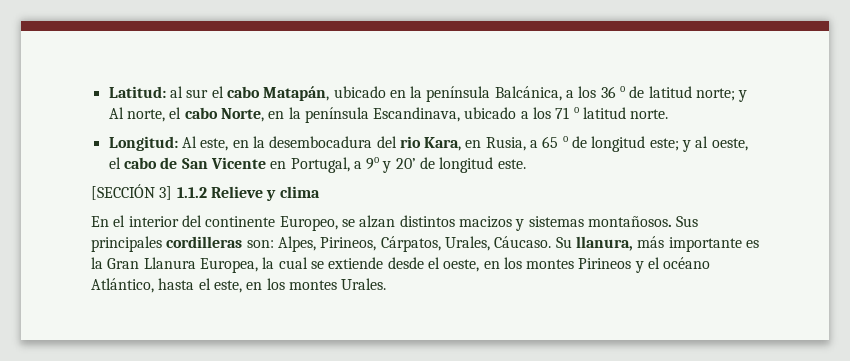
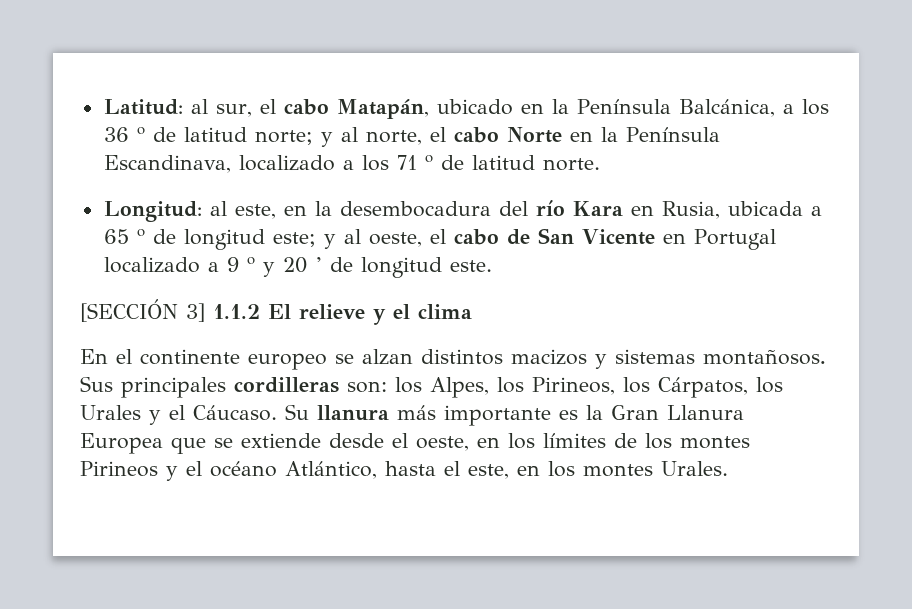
[186,89,209,98] sur -> [215,104,252,117] sur,
[426,86,491,102] península -> [576,99,671,114] Península
[108,107,124,119] Al -> [340,127,358,142] al
[220,107,517,123] Norte, en la península Escandinava, ubicado -> [506,127,720,143] [103,155,335,173] Norte en la Península Escandinava, localizado
(579, 110) none -> [440,155,464,170] de
[181,136,197,148] Al -> [209,201,227,216] al
[399,136,462,151] rio Kara, -> [535,200,623,216] río Kara
(526, 144) none -> [727,201,803,216] ubicada
[290,157,416,173] Portugal, a 9o y 20’ -> [693,229,776,250] [103,257,322,277] Portugal localizado a 9 o y 20 ’
[210,186,277,201] Relieve y -> [268,304,410,325] El relieve y el
[128,215,338,231] interior del continente Europeo, -> [140,349,327,370] continente europeo
[277,236,490,252] Alpes, Pirineos, Cárpatos, Urales, -> [395,377,783,398] [80,405,185,425] los Alpes, los Pirineos, los Cárpatos, los Urales y el
[575,236,633,251] llanura, -> [317,405,389,421] llanura
[199,257,308,273] Europea, la cual -> [80,433,206,454] Europea que
(522, 263) none -> [543,433,672,449] límites de los

